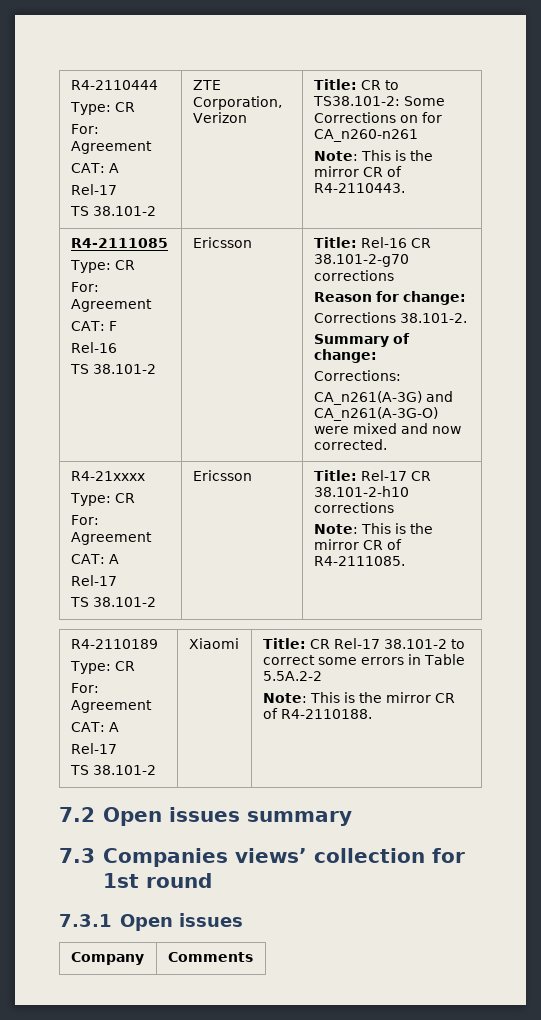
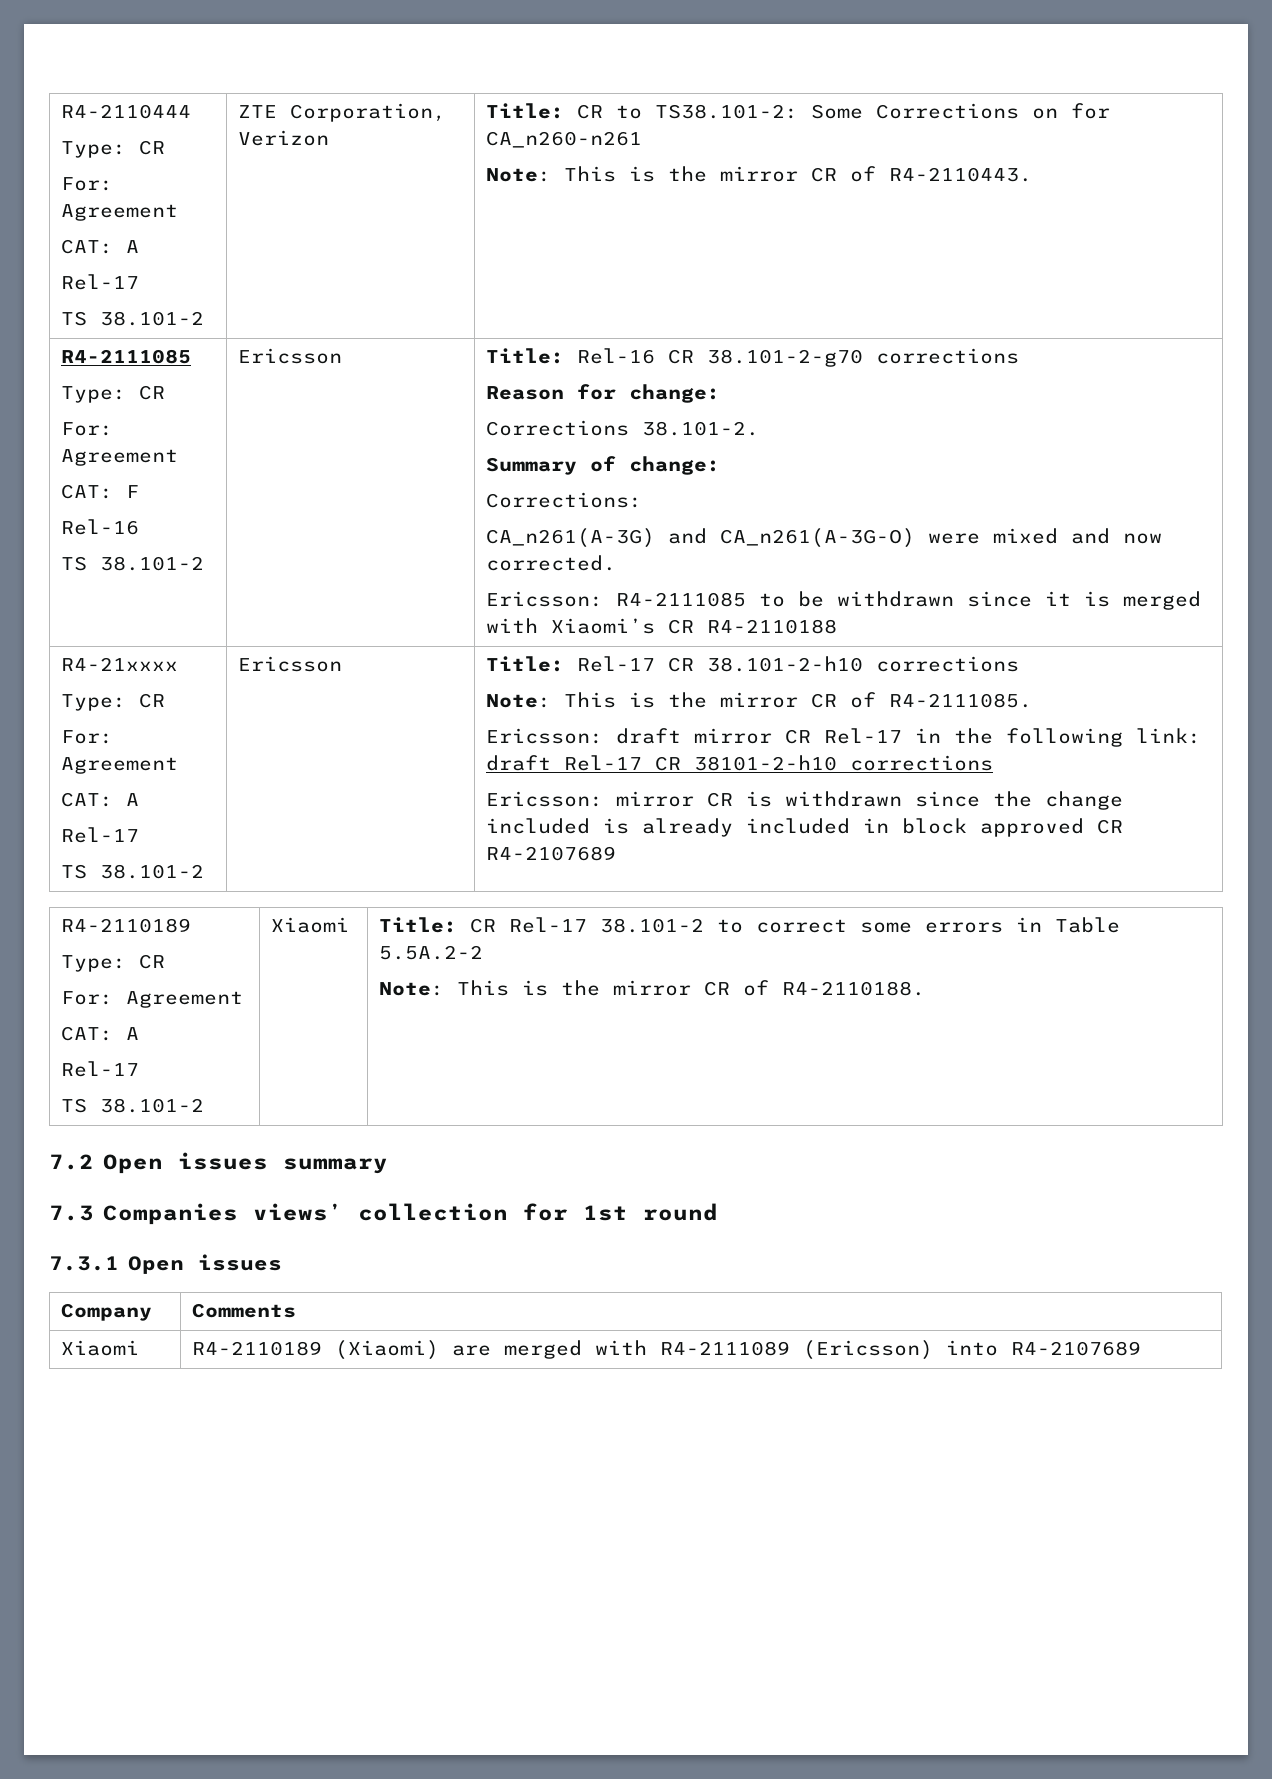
(387, 444) none -> [486,591,1202,610] [486,618,838,634] // Ericsson: R4-2111085 to be withdrawn since it is merged with Xiaomi’s CR R4-2110188
(405, 561) none -> [486,728,1202,747] [486,755,994,771] [486,791,1124,810] [486,818,1124,837] [486,846,617,861] // Ericsson: draft mirror CR Rel-17 in the following link: draft Rel-17 CR 38101-2-h10 corrections // Ericsson: mirror CR is withdrawn since the change included is already included in block approved CR R4-2107689
(253, 957) none -> [61,1340,140,1356] [192,1340,1142,1360] // Xiaomi | R4-2110189 (Xiaomi) are merged with R4-2111089 (Ericsson) into R4-2107689

